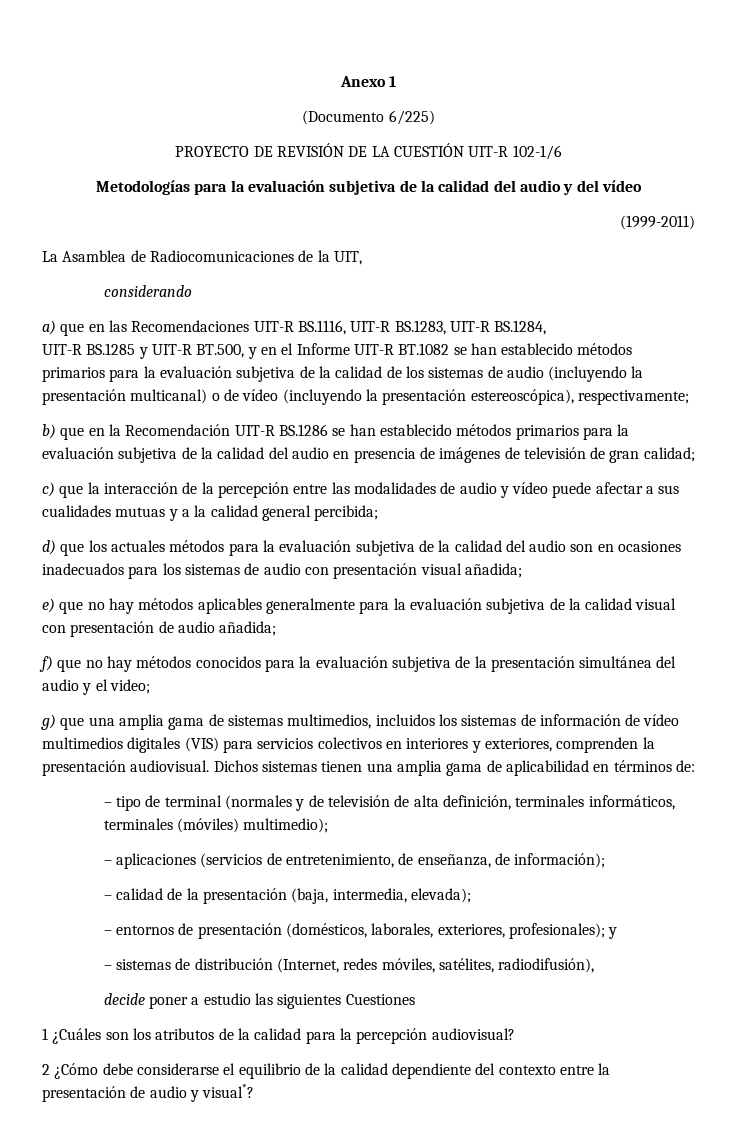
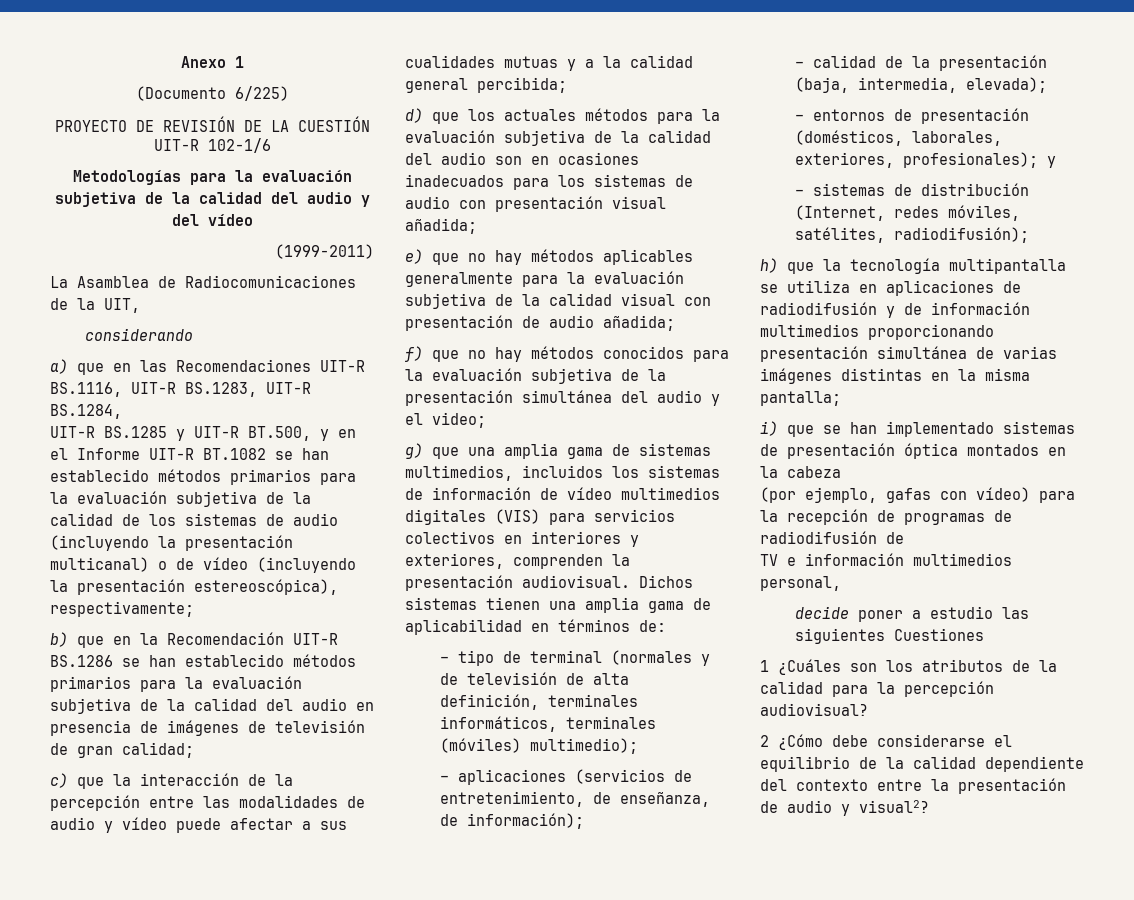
[498,958,595,973] radiodifusión), -> [893,227,1029,243] [760,258,1066,274] [760,280,1021,296] [760,302,1030,318] [760,324,994,340] [760,346,1057,362] [760,368,1030,384] [760,391,841,406] [760,421,1075,437] [760,443,1066,459] [760,466,841,478] [760,487,1075,503] [760,509,1012,525] [760,531,904,544] [760,553,1012,566] [760,576,841,591] radiodifusión); // h) que la tecnología multipantalla se utiliza en aplicaciones de radiodifusión y de información multimedios proporcionando presentación simultánea de varias imágenes distintas en la misma pantalla; // i) que se han implementado sistemas de presentación óptica montados en la cabeza // (por ejemplo, gafas con vídeo) para la recepción de programas de radiodifusión de // TV e información multimedios personal,
[202,1084,255,1098] visual*? -> [859,800,929,813] visual2?

